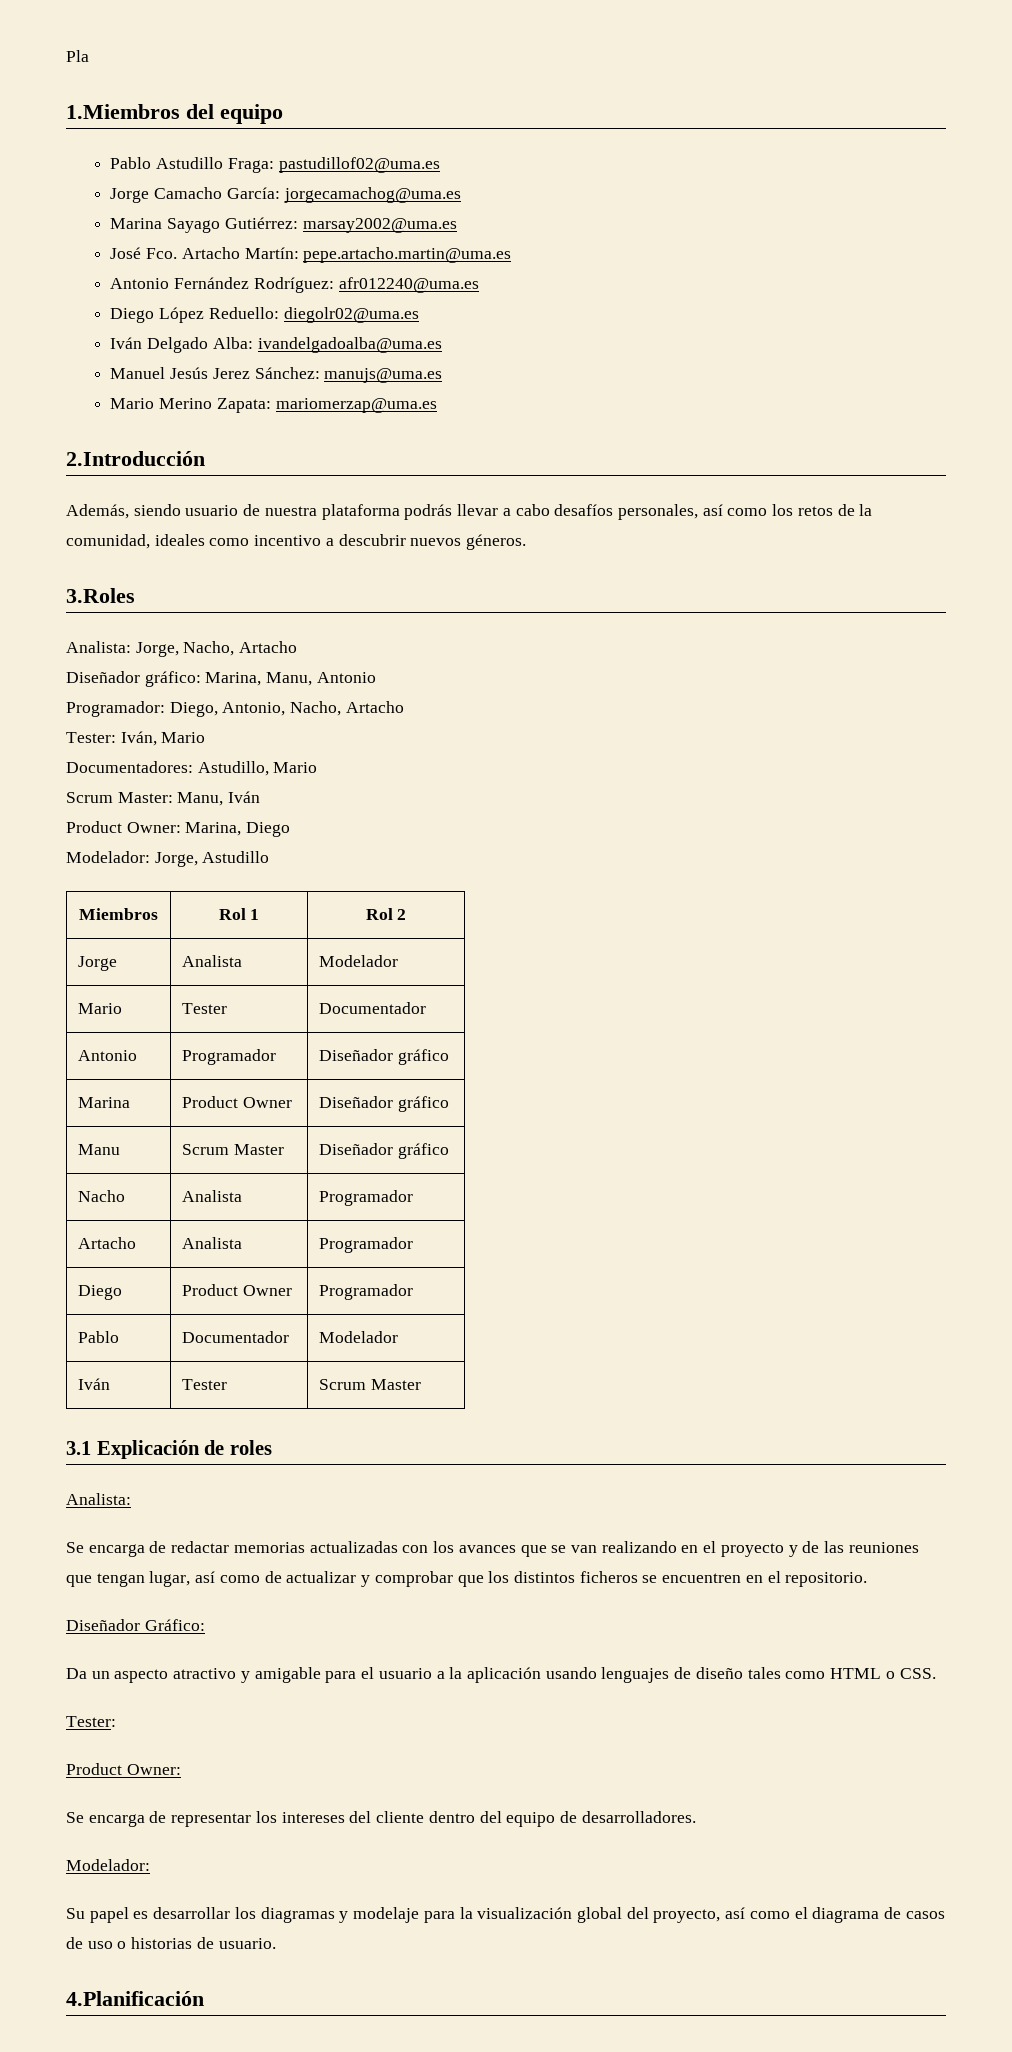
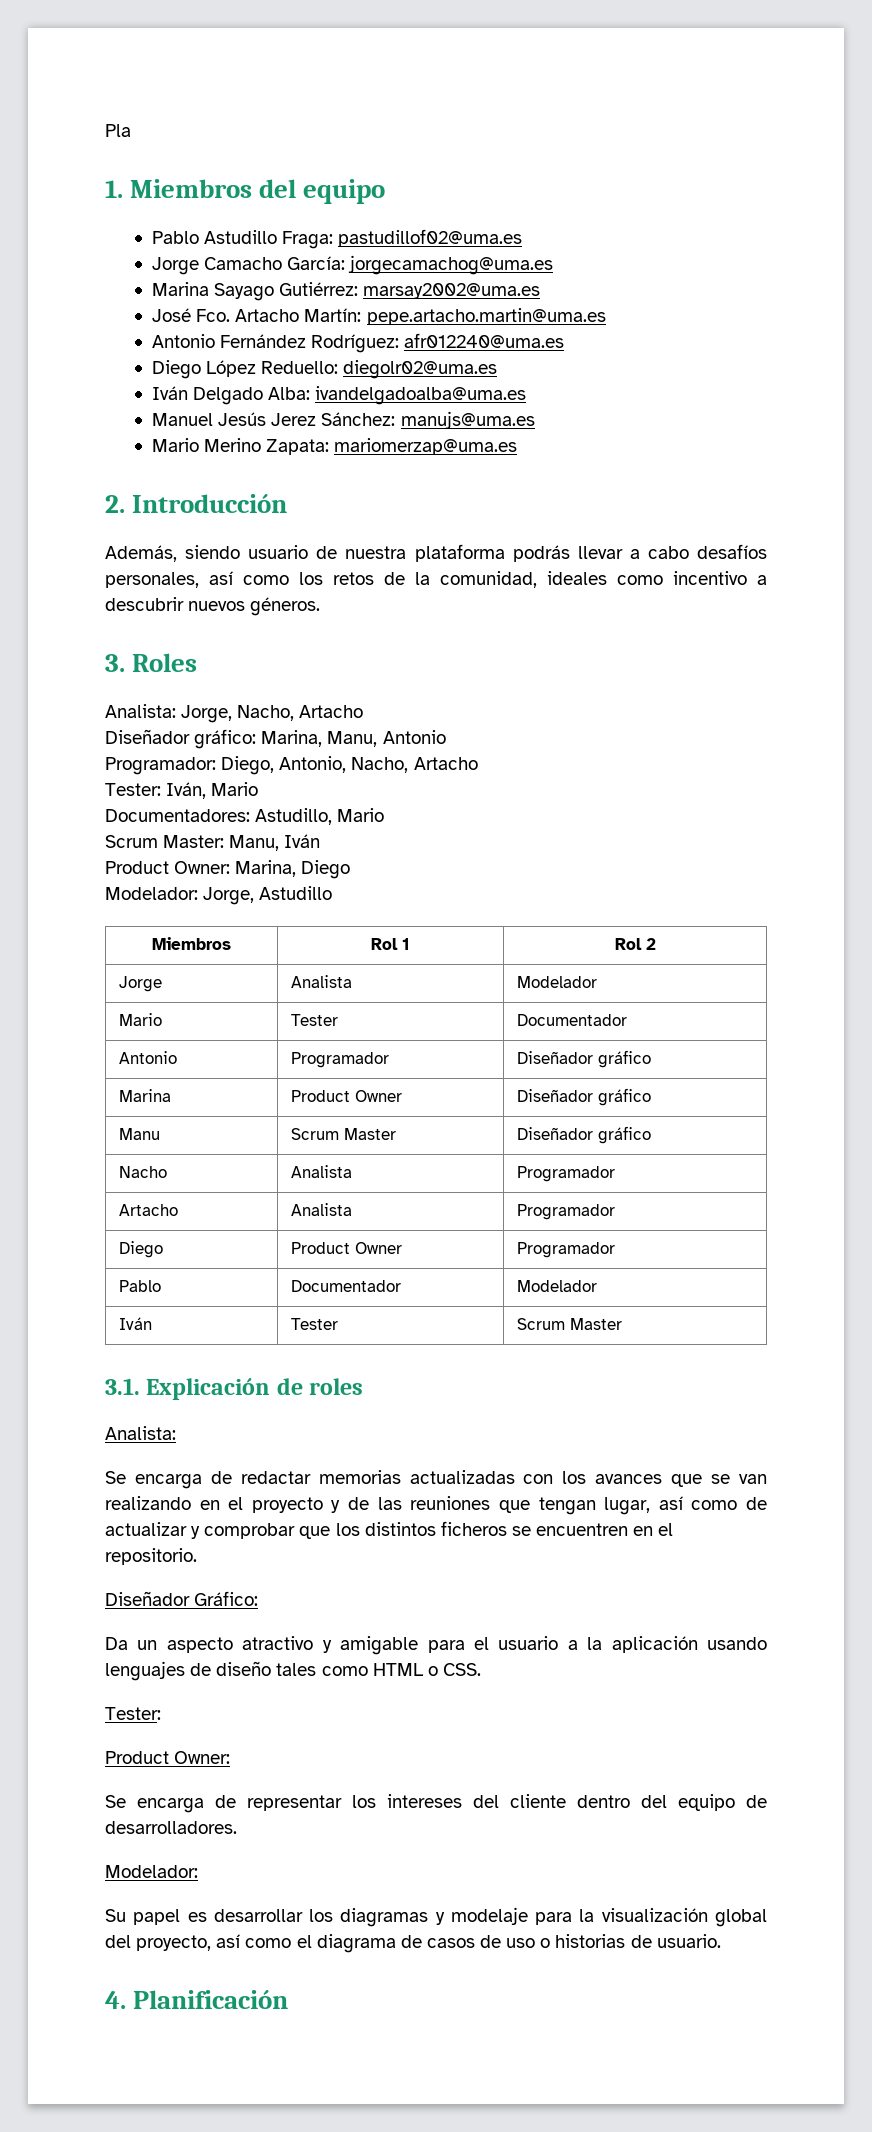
[66,104,180,119] 1.Miembros -> [105,179,253,198] 1. Miembros
[66,451,205,466] 2.Introducción -> [105,494,288,513] 2. Introducción
[66,588,135,603] 3.Roles -> [105,653,198,672] 3. Roles
[66,1441,91,1455] 3.1 -> [105,1378,140,1395] 3.1.
[66,1991,204,2006] 4.Planificación -> [105,1990,289,2009] 4. Planificación

